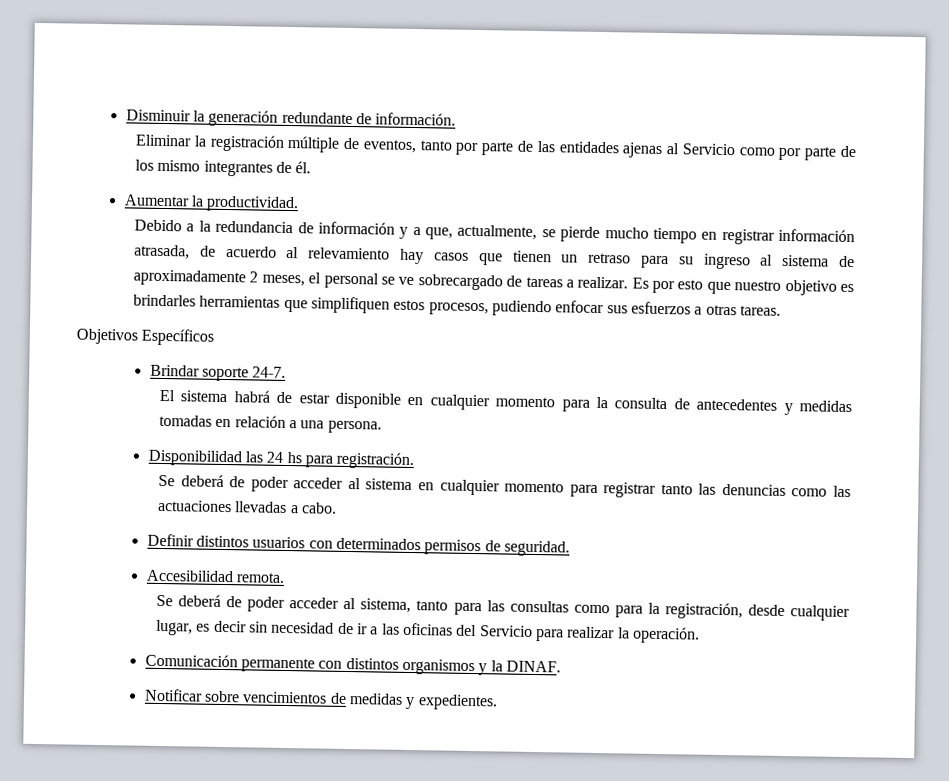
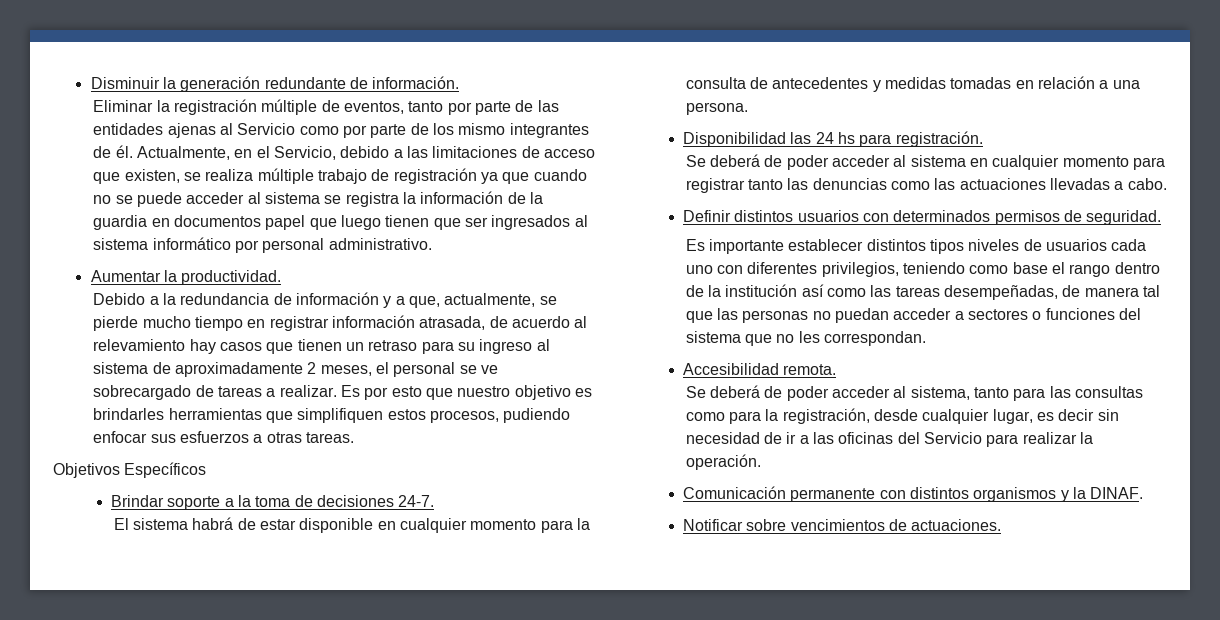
(312, 167) none -> [137,146,595,160] [93,168,587,184] [93,191,543,207] [93,215,588,230] [93,237,432,253] Actualmente, en el Servicio, debido a las limitaciones de acceso que existen, se realiza múltiple trabajo de registración ya que cuando no se puede acceder al sistema se registra la información de la guardia en documentos papel que luego tienen que ser ingresados al sistema informático por personal administrativo.
(249, 374) none -> [224,495,394,507] a la toma de decisiones
(570, 548) none -> [685,239,1147,254] [685,262,1160,277] [685,284,1160,300] [685,308,1141,323] [685,331,926,346] // Es importante establecer distintos tipos niveles de usuarios cada uno con diferentes privilegios, teniendo como base el rango dentro de la institución así como las tareas desempeñadas, de manera tal que las personas no puedan acceder a sectores o funciones del sistema que no les correspondan.
[348,693,498,711] medidas y expedientes. -> [911,519,1002,531] actuaciones.

